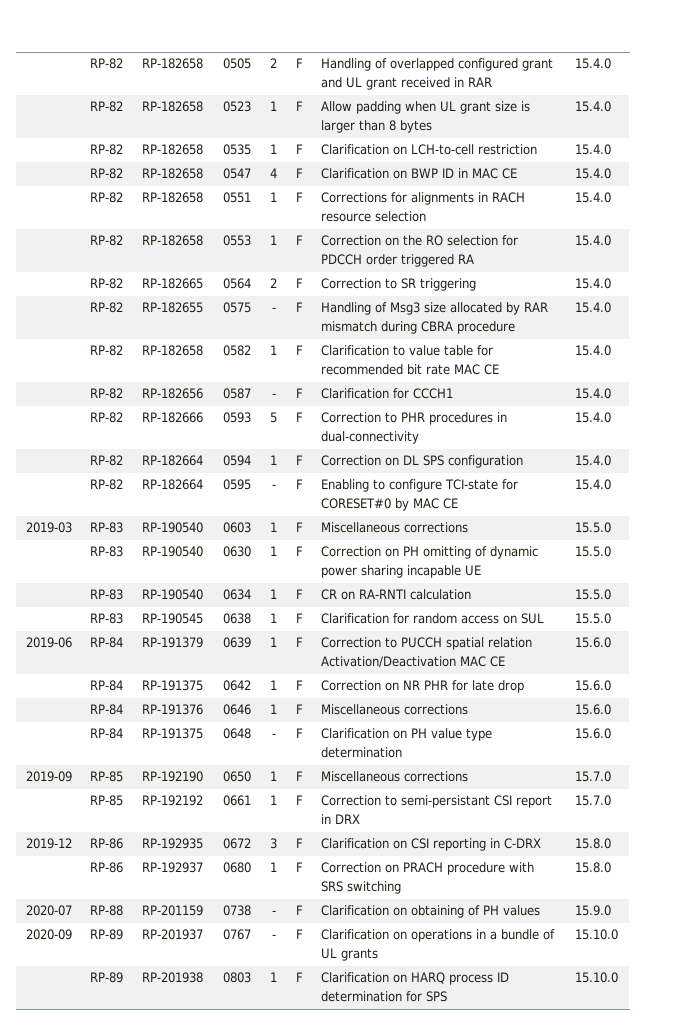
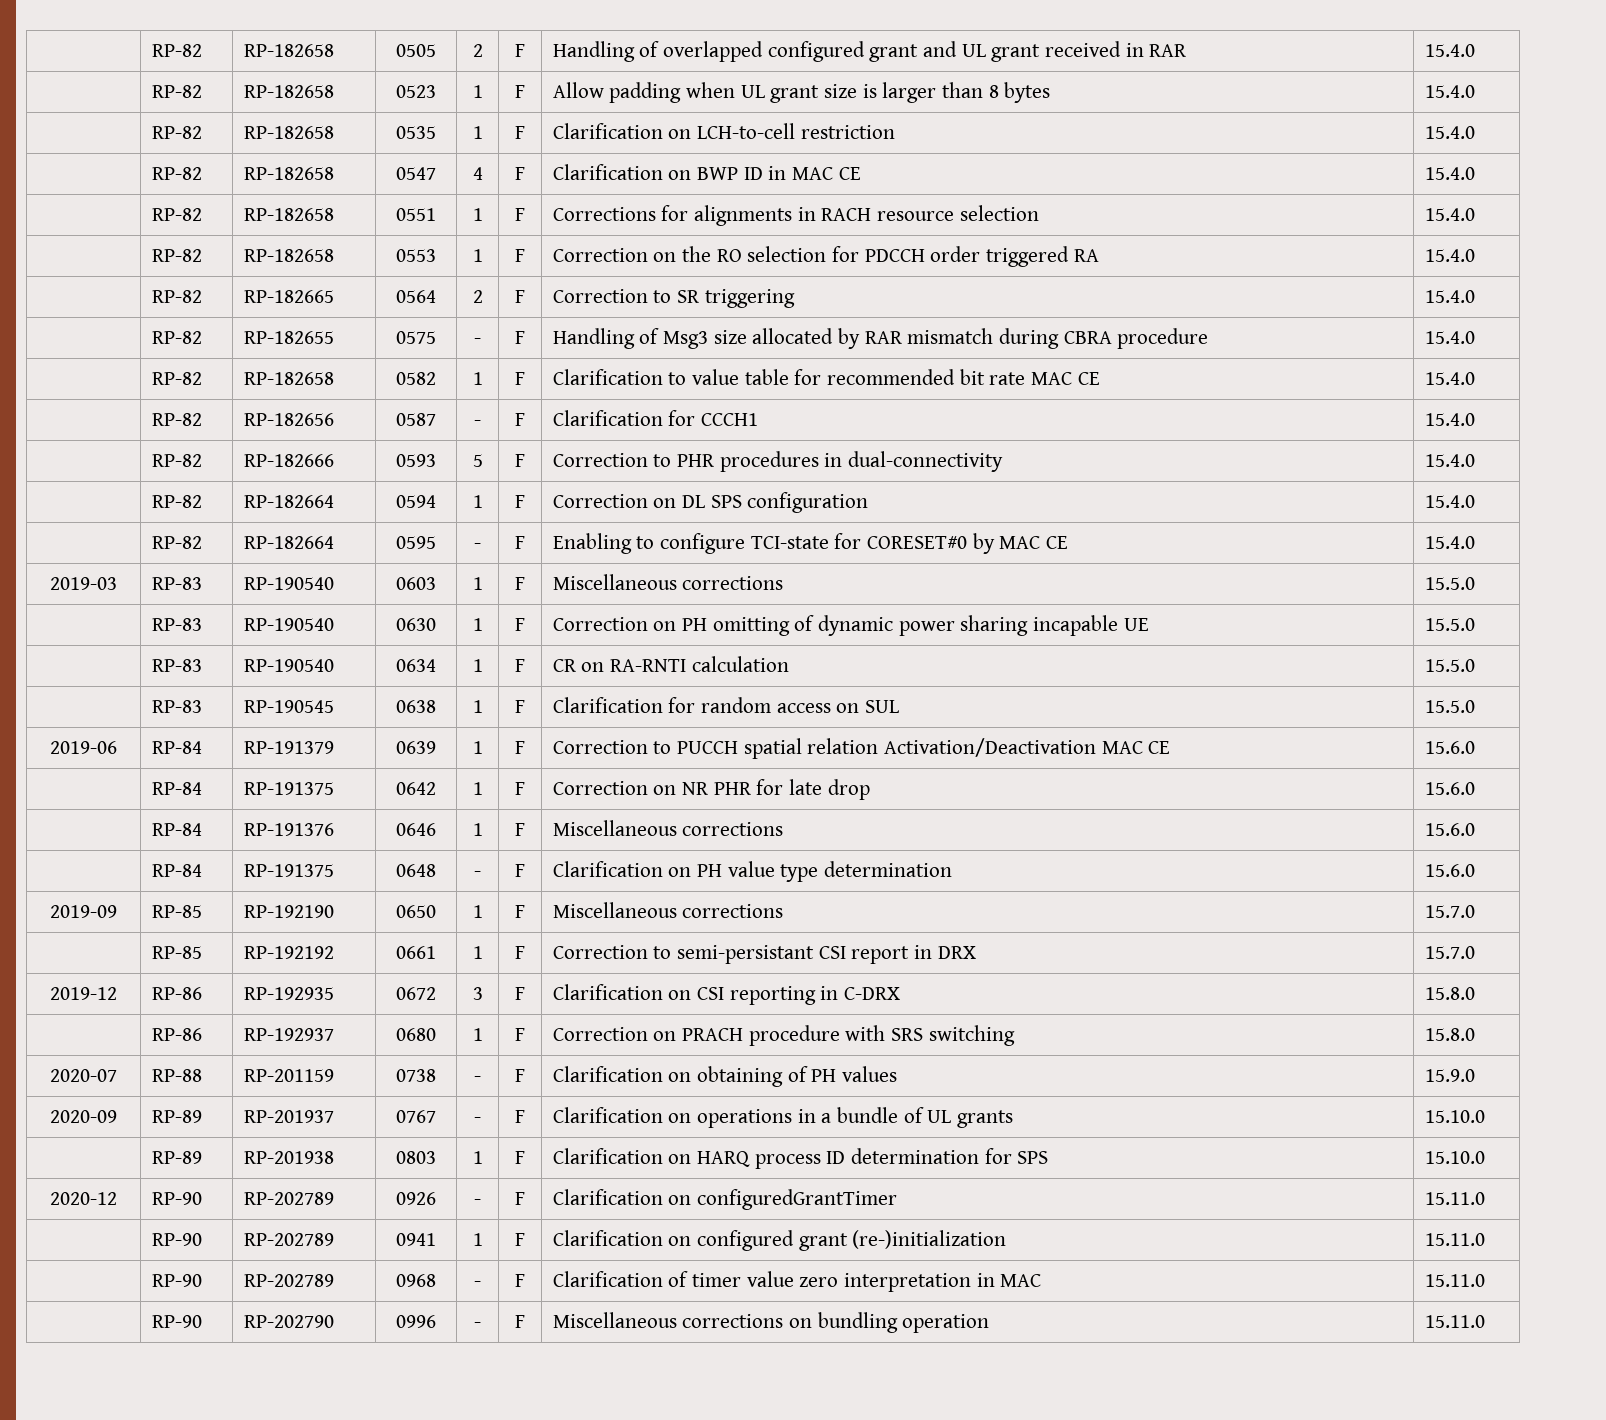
(619, 977) none -> [50,1192,117,1205] [151,1192,202,1205] [243,1192,334,1205] [396,1192,436,1205] [474,1199,481,1205] [515,1192,525,1205] [552,1189,897,1210] [1424,1192,1485,1205] [151,1233,202,1246] [243,1233,334,1246] [396,1233,436,1246] [472,1233,483,1246] [515,1233,525,1246] [552,1230,1007,1251] [1424,1233,1485,1246] [151,1274,202,1287] [243,1274,334,1287] [396,1274,436,1287] [474,1281,481,1287] [515,1274,525,1287] [552,1271,1042,1292] [1424,1274,1485,1287] [151,1315,202,1328] [243,1315,334,1328] [396,1315,436,1328] [474,1322,481,1328] [515,1315,525,1328] [552,1312,990,1333] [1424,1315,1485,1328] // 2020-12 | RP-90 | RP-202789 | 0926 | - | F | Clarification on configuredGrantTimer | 15.11.0 // | RP-90 | RP-202789 | 0941 | 1 | F | Clarification on configured grant (re-)initialization | 15.11.0 // | RP-90 | RP-202789 | 0968 | - | F | Clarification of timer value zero interpretation in MAC | 15.11.0 // | RP-90 | RP-202790 | 0996 | - | F | Miscellaneous corrections on bundling operation | 15.11.0

